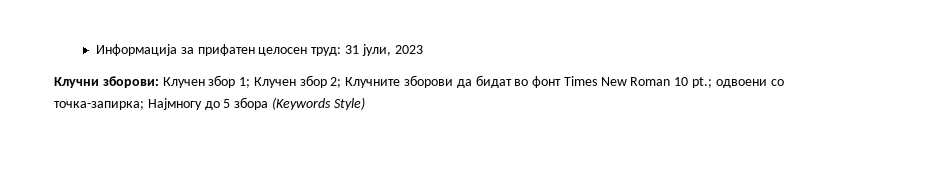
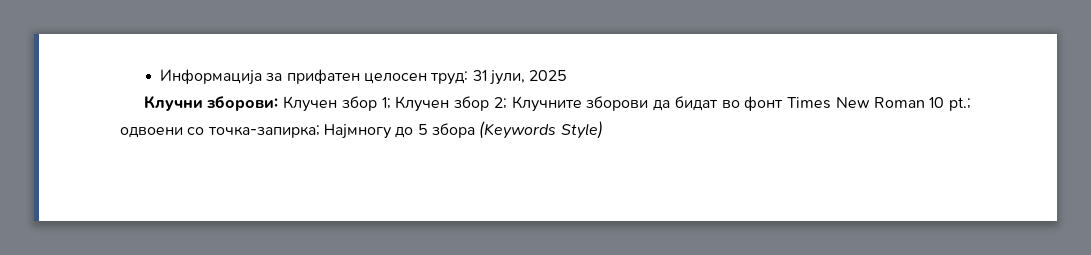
[394,45,423,54] 2023 -> [529,70,568,81] 2025

